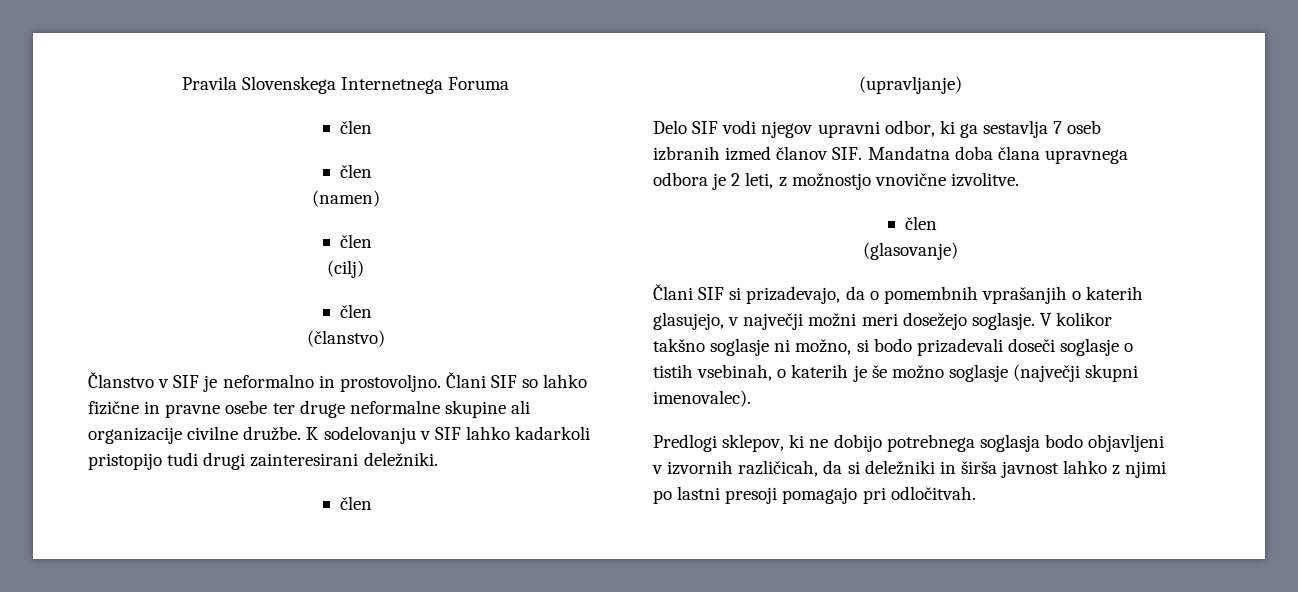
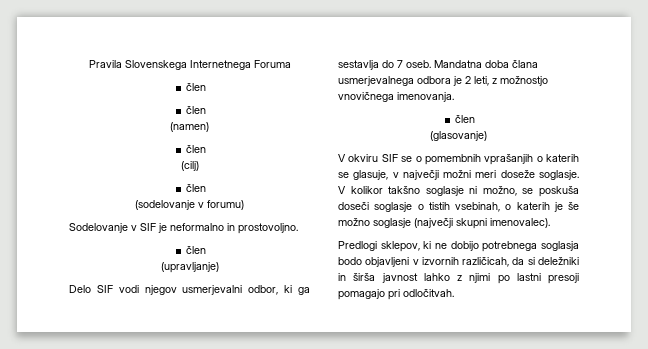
[306,330,385,347] [88,372,154,388] (članstvo) // Članstvo -> [135,200,244,210] [69,223,128,233] (sodelovanje v forumu) // Sodelovanje
[445,372,588,388] [88,400,531,418] [88,426,591,444] [88,452,438,470] Člani SIF so lahko fizične in pravne osebe ter druge neformalne skupine ali organizacije civilne družbe. K sodelovanju v SIF lahko kadarkoli pristopijo tudi drugi zainteresirani deležniki. -> (298, 228) none
[817,121,880,138] upravni -> [182,285,243,295] usmerjevalni
[1053,120,1102,134] [653,146,863,161] 7 oseb izbranih izmed članov SIF. -> [382,60,431,68] do 7 oseb.
[1044,149,1128,164] upravnega -> [338,76,414,86] usmerjevalnega
[874,172,1019,187] vnovične izvolitve. -> [338,92,454,102] vnovičnega imenovanja.
[653,284,865,304] Člani SIF si prizadevajo, da -> [338,154,413,162] V okviru SIF se
[653,312,724,330] glasujejo, -> [338,170,389,180] se glasuje,
[902,312,967,330] dosežejo -> [500,170,535,178] doseže
[856,338,1003,356] si bodo prizadevali -> [522,186,579,197] se poskuša

